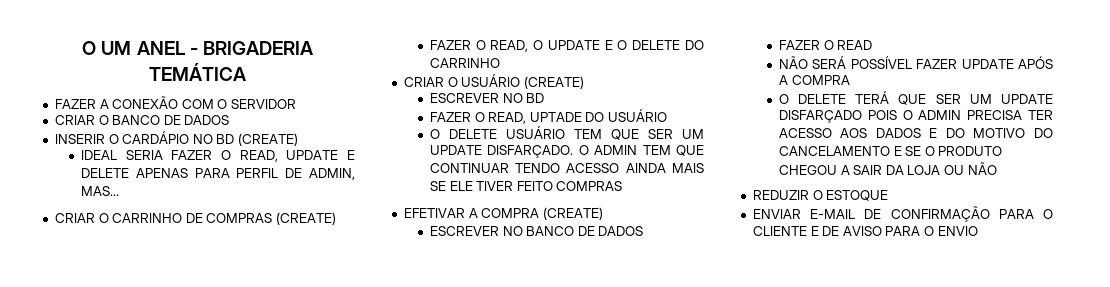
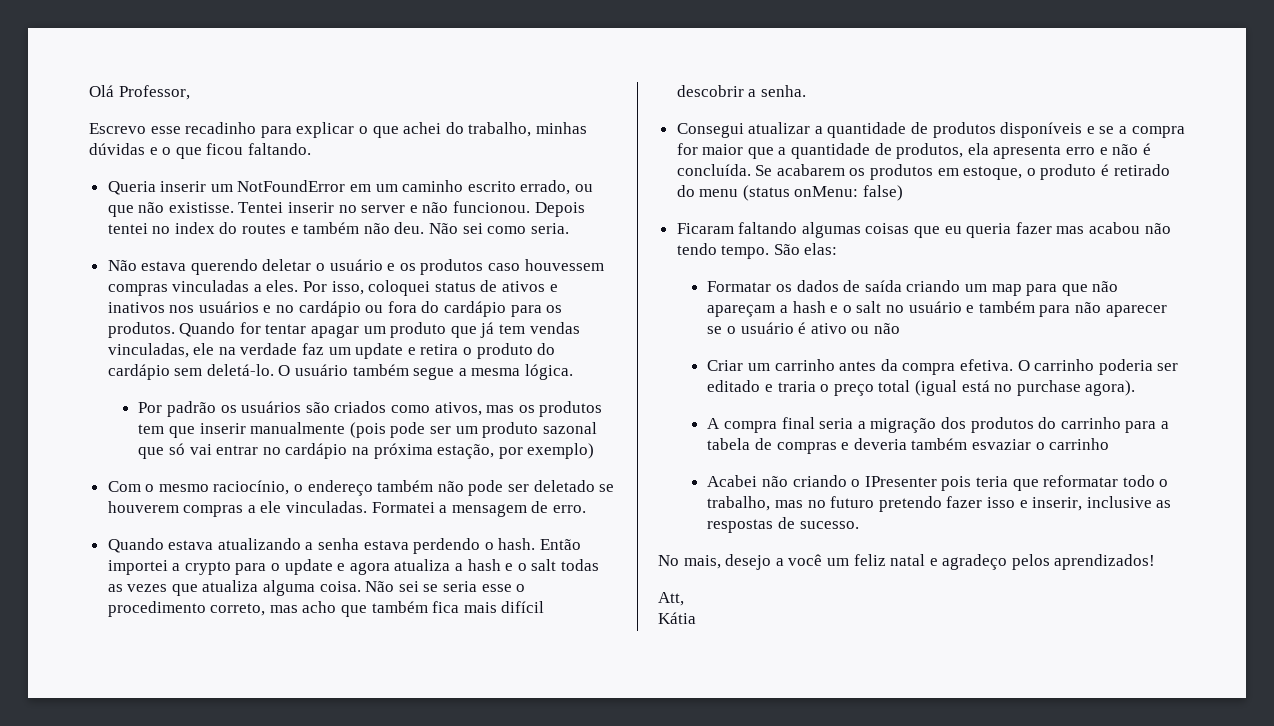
[82,41,314,55] [149,63,247,81] [54,96,297,109] [54,115,230,125] [54,131,299,146] [80,150,355,162] [80,168,355,180] [80,186,119,196] [54,212,337,225] [429,40,704,52] [429,58,500,68] [403,74,584,89] [429,93,545,103] [429,109,668,124] [429,126,704,140] [429,145,704,158] [429,163,704,173] [429,181,623,191] [403,207,603,220] [429,226,644,236] [778,40,873,50] [778,56,1053,69] [778,75,850,85] [778,91,1053,105] [778,110,1053,123] [778,128,1053,138] [778,146,1003,156] [778,162,997,175] [752,190,889,201] [752,206,1053,222] [752,226,978,236] O UM ANEL - BRIGADERIA TEMÁTICA // FAZER A CONEXÃO COM O SERVIDOR // CRIAR O BANCO DE DADOS // INSERIR O CARDÁPIO NO BD (CREATE) // IDEAL SERIA FAZER O READ, UPDATE E DELETE APENAS PARA PERFIL DE ADMIN, MAS... // CRIAR O CARRINHO DE COMPRAS (CREATE) // FAZER O READ, O UPDATE E O DELETE DO CARRINHO // CRIAR O USUÁRIO (CREATE) // ESCREVER NO BD // FAZER O READ, UPTADE DO USUÁRIO // O DELETE USUÁRIO TEM QUE SER UM UPDATE DISFARÇADO. O ADMIN TEM QUE CONTINUAR TENDO ACESSO AINDA MAIS SE ELE TIVER FEITO COMPRAS // EFETIVAR A COMPRA (CREATE) // ESCREVER NO BANCO DE DADOS // FAZER O READ // NÃO SERÁ POSSÍVEL FAZER UPDATE APÓS A COMPRA // O DELETE TERÁ QUE SER UM UPDATE DISFARÇADO POIS O ADMIN PRECISA TER ACESSO AOS DADOS E DO MOTIVO DO CANCELAMENTO E SE O PRODUTO CHEGOU A SAIR DA LOJA OU NÃO // REDUZIR O ESTOQUE // ENVIAR E-MAIL DE CONFIRMAÇÃO PARA O CLIENTE E DE AVISO PARA O ENVIO -> [89,85,190,100] [89,122,587,138] [89,143,311,159] [107,180,594,195] [107,201,585,217] [107,222,569,234] [107,259,604,275] [107,280,558,296] [107,301,563,317] [107,322,580,338] [107,343,556,359] [107,364,574,380] [138,401,603,417] [138,422,597,438] [138,443,595,459] [107,480,615,496] [107,501,587,517] [107,538,582,554] [107,559,599,575] [107,580,526,596] [107,601,545,617] [676,85,806,97] [676,122,1185,138] [676,143,1151,159] [676,164,1170,180] [676,185,904,201] [676,222,1171,238] [676,243,838,259] [707,280,1119,296] [707,301,1167,317] [707,322,900,334] [707,359,1179,375] [707,380,1136,396] [707,417,1169,433] [707,438,1110,454] [707,475,1169,491] [707,496,1172,512] [707,517,859,533] [658,554,1156,570] [658,592,684,606] [658,612,696,624] Olá Professor, // Escrevo esse recadinho para explicar o que achei do trabalho, minhas dúvidas e o que ficou faltando. // Queria inserir um NotFoundError em um caminho escrito errado, ou que não existisse. Tentei inserir no server e não funcionou. Depois tentei no index do routes e também não deu. Não sei como seria. // Não estava querendo deletar o usuário e os produtos caso houvessem compras vinculadas a eles. Por isso, coloquei status de ativos e inativos nos usuários e no cardápio ou fora do cardápio para os produtos. Quando for tentar apagar um produto que já tem vendas vinculadas, ele na verdade faz um update e retira o produto do cardápio sem deletá-lo. O usuário também segue a mesma lógica. // Por padrão os usuários são criados como ativos, mas os produtos tem que inserir manualmente (pois pode ser um produto sazonal que só vai entrar no cardápio na próxima estação, por exemplo) // Com o mesmo raciocínio, o endereço também não pode ser deletado se houverem compras a ele vinculadas. Formatei a mensagem de erro. // Quando estava atualizando a senha estava perdendo o hash. Então importei a crypto para o update e agora atualiza a hash e o salt todas as vezes que atualiza alguma coisa. Não sei se seria esse o procedimento correto, mas acho que também fica mais difícil descobrir a senha. // Consegui atualizar a quantidade de produtos disponíveis e se a compra for maior que a quantidade de produtos, ela apresenta erro e não é concluída. Se acabarem os produtos em estoque, o produto é retirado do menu (status onMenu: false) // Ficaram faltando algumas coisas que eu queria fazer mas acabou não tendo tempo. São elas: // Formatar os dados de saída criando um map para que não apareçam a hash e o salt no usuário e também para não aparecer se o usuário é ativo ou não // Criar um carrinho antes da compra efetiva. O carrinho poderia ser editado e traria o preço total (igual está no purchase agora). // A compra final seria a migração dos produtos do carrinho para a tabela de compras e deveria também esvaziar o carrinho // Acabei não criando o IPresenter pois teria que reformatar todo o trabalho, mas no futuro pretendo fazer isso e inserir, inclusive as respostas de sucesso. // No mais, desejo a você um feliz natal e agradeço pelos aprendizados! // Att, // Kátia

